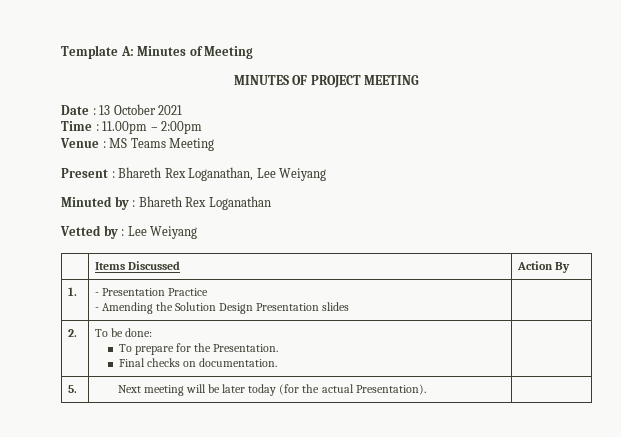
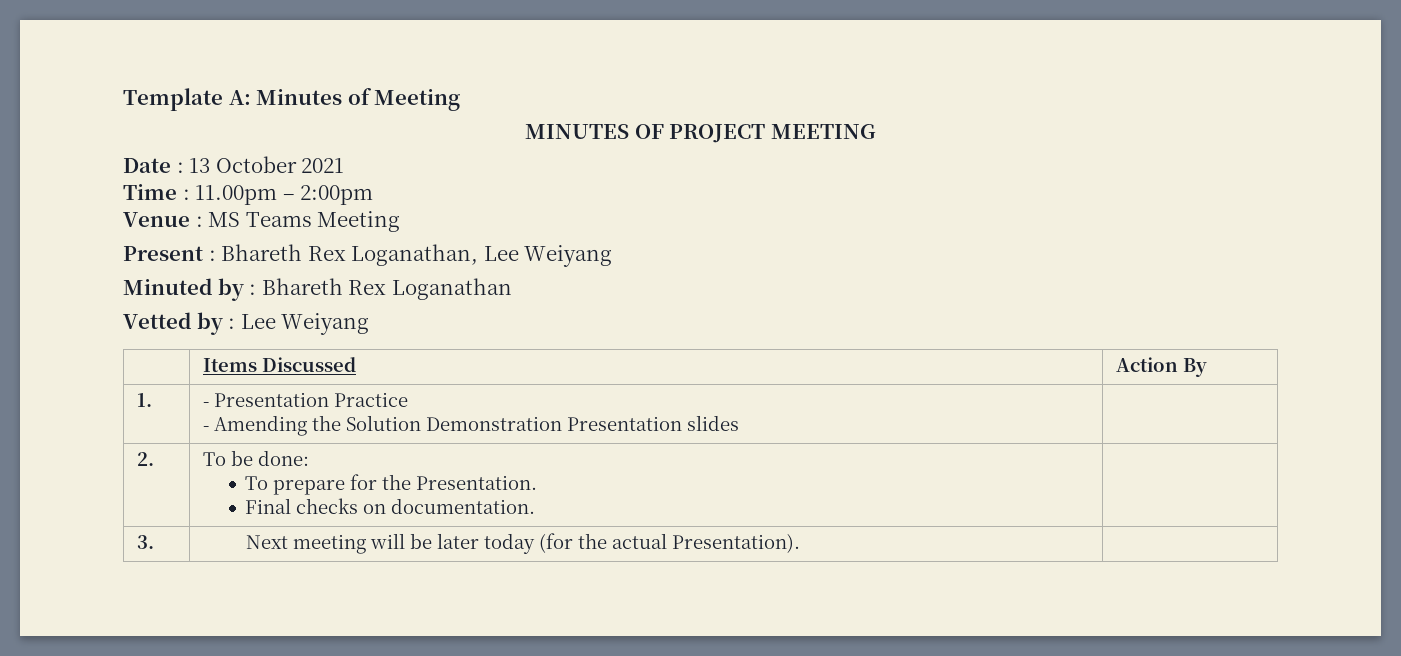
[219,303,254,314] Design -> [426,416,563,431] Demonstration
[67,385,77,393] 5. -> [137,535,155,549] 3.

